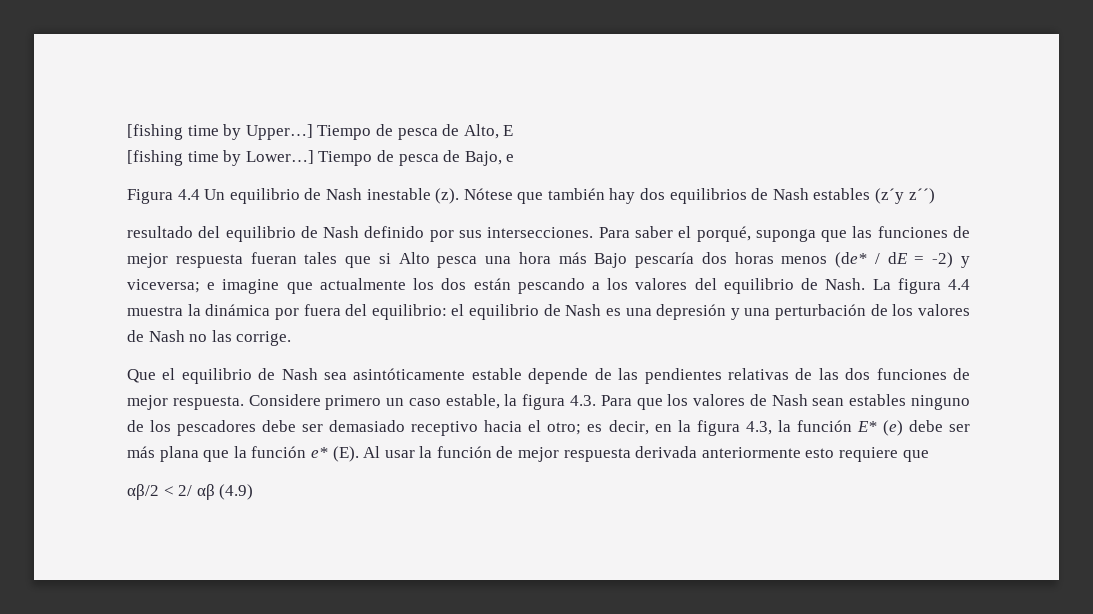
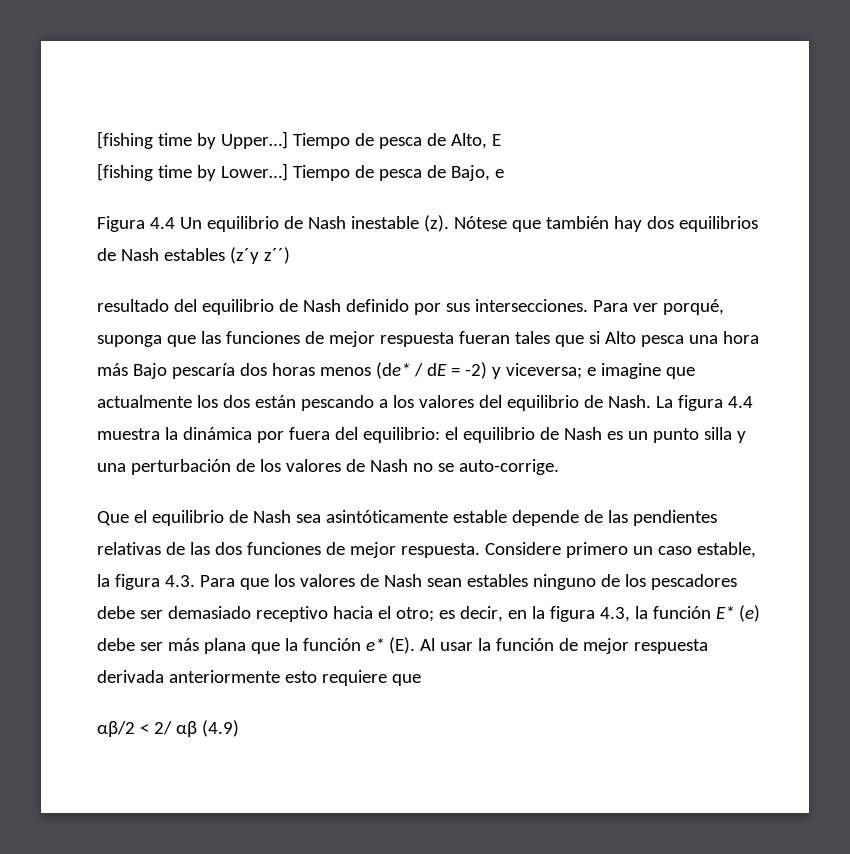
[634,226,692,238] saber el -> [632,303,658,312] ver
[625,304,727,320] una depresión -> [627,427,732,443] un punto silla
[211,330,292,346] las corrige. -> [437,459,559,475] se auto-corrige.

